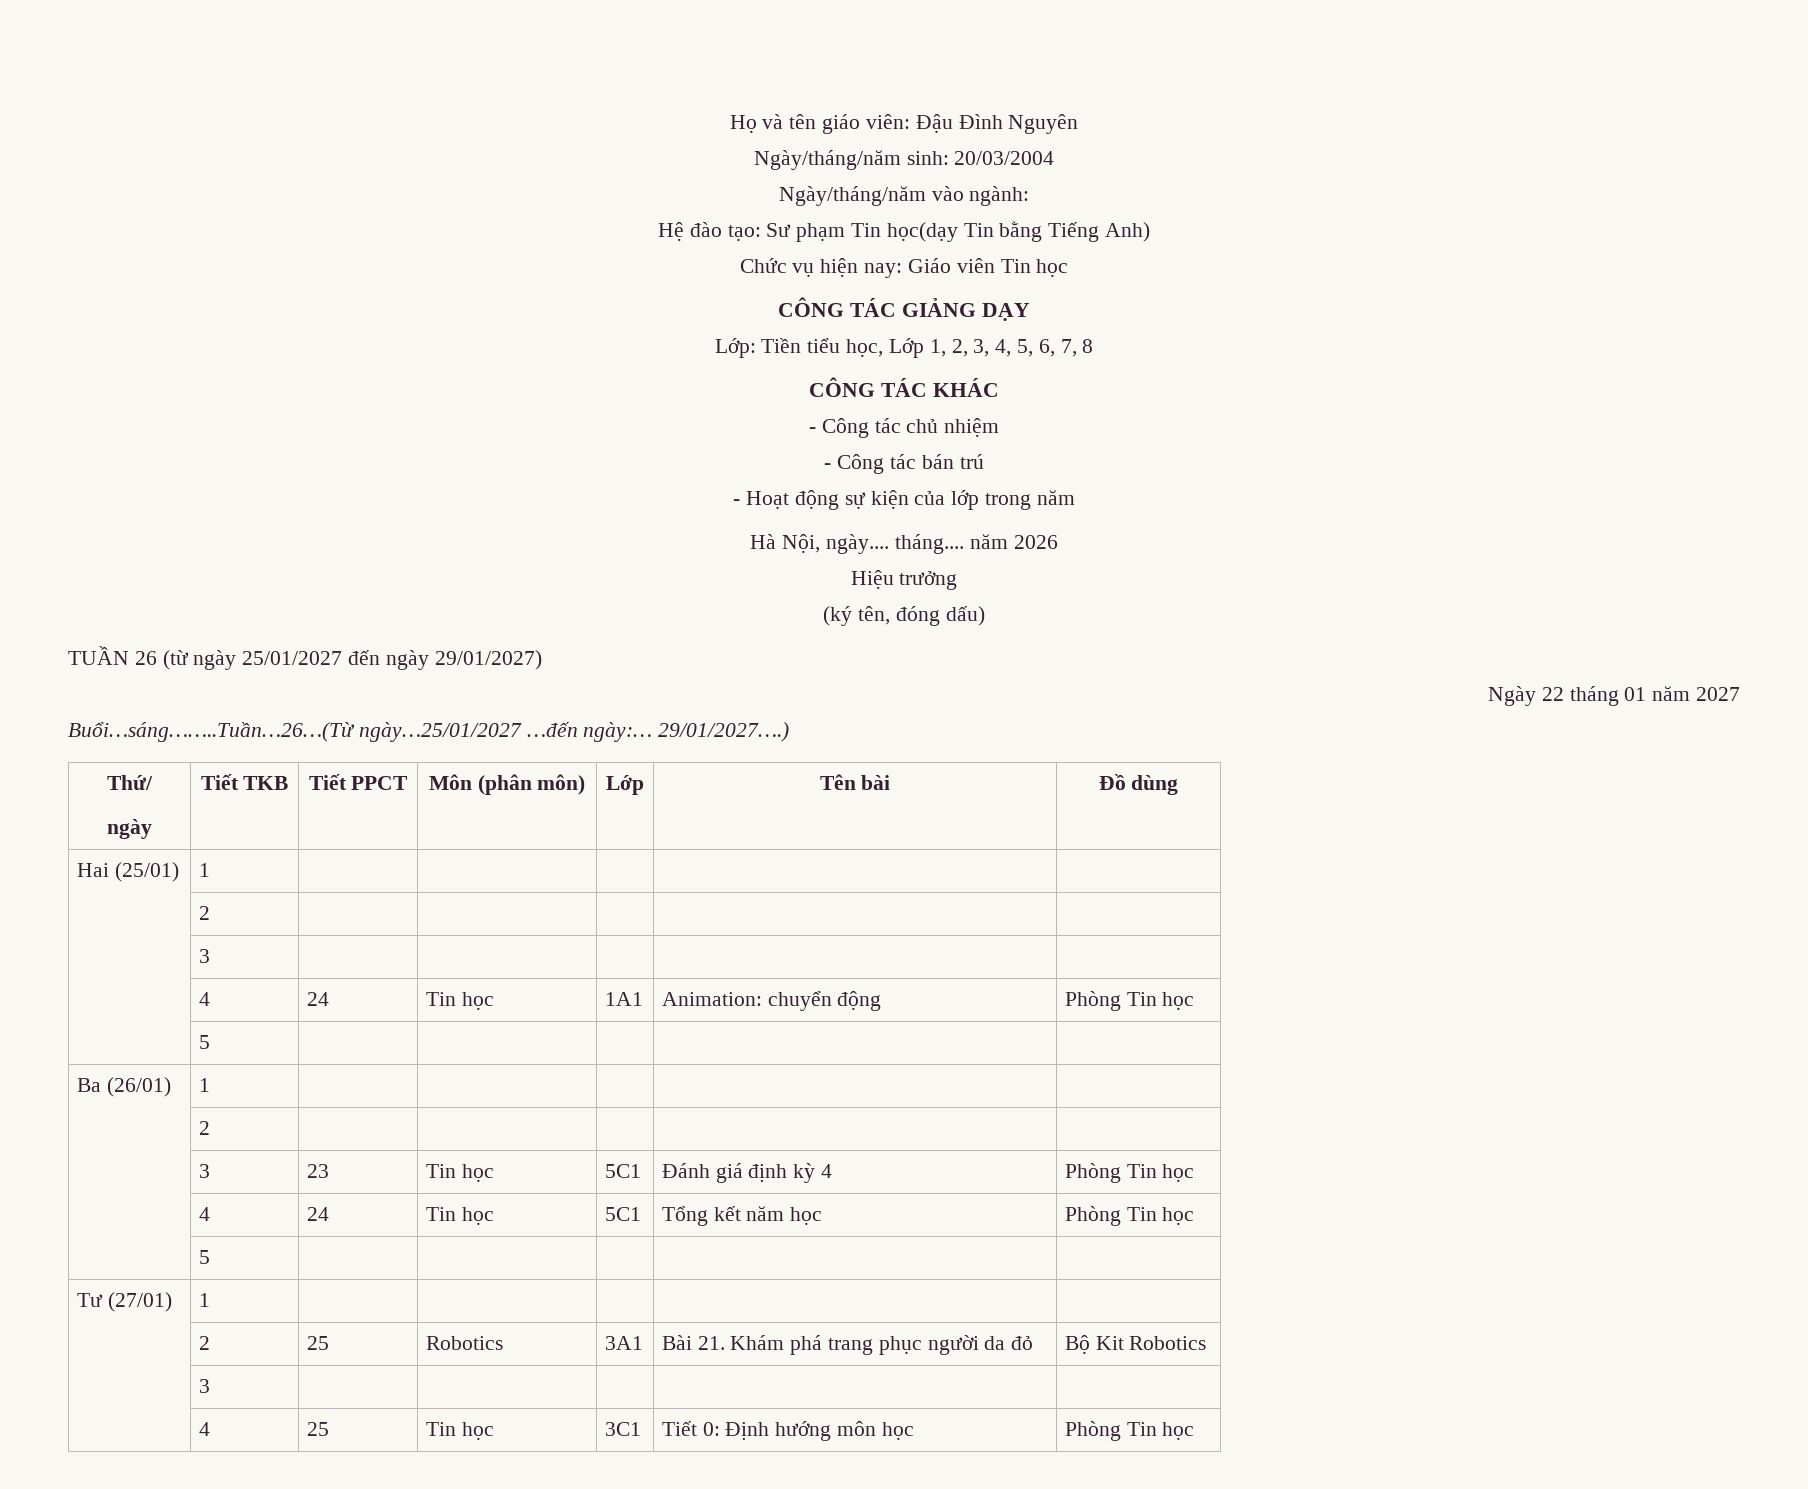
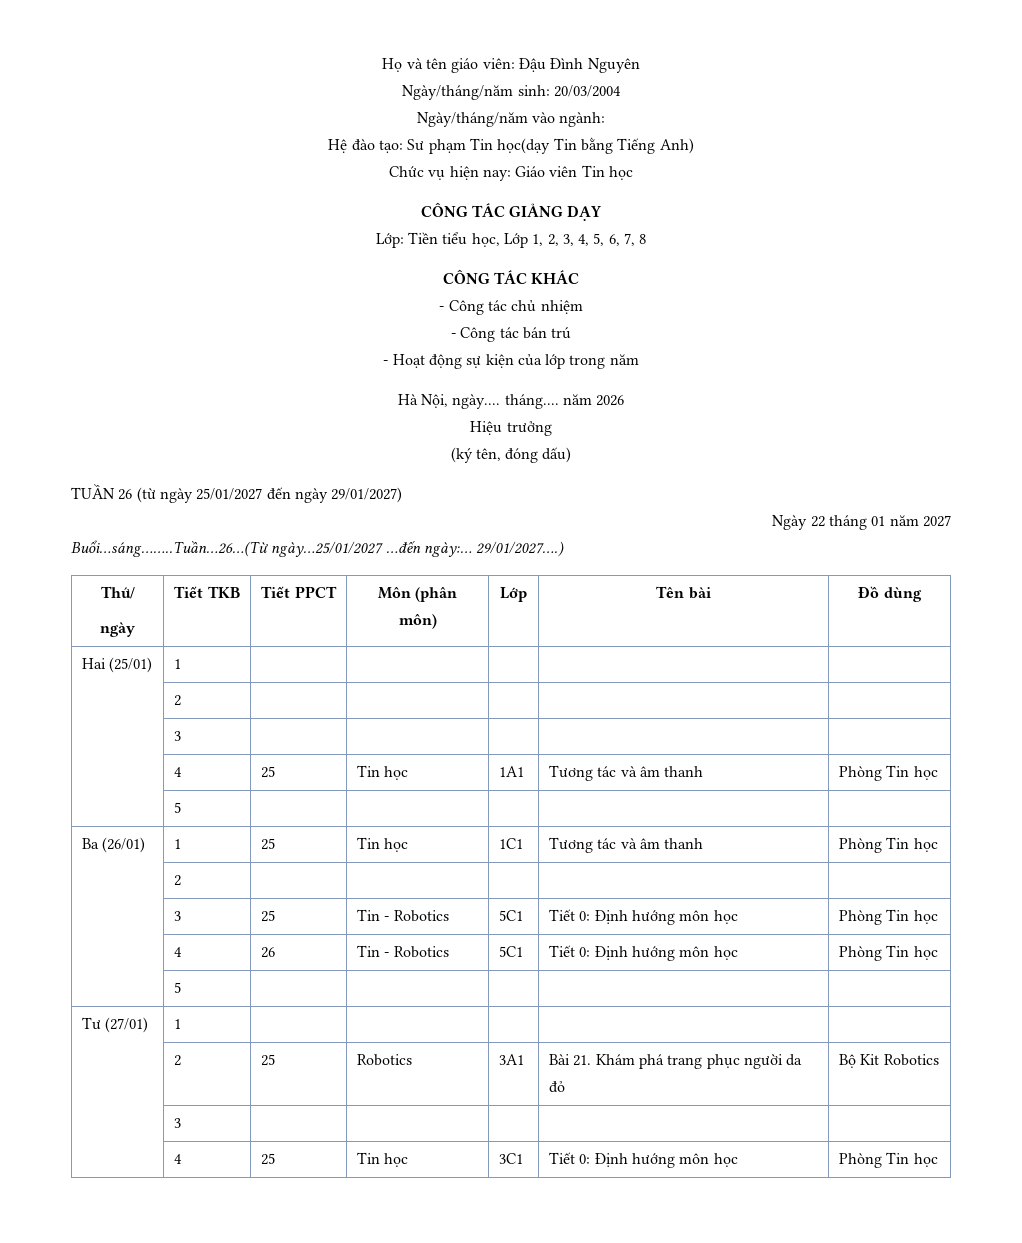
[306,992,329,1006] 24 -> [260,766,275,778] 25
[661,991,882,1011] Animation: chuyển động -> [548,765,704,781] Tương tác và âm thanh
[198,1121,210,1135] [198,1164,210,1178] [306,1164,329,1178] [425,1164,494,1182] [604,1164,641,1178] [661,1163,833,1183] | | | | // | 2 | | | | | // | 3 | 23 | Tin học | 5C1 | Đánh giá định kỳ 4 -> [260,838,275,850] [356,837,409,852] [498,838,523,849] [548,837,704,853] [838,837,938,853] [173,875,181,886] [173,911,181,921] [260,910,275,922] [356,909,449,922] [498,910,523,921] [548,909,738,925] 25 | Tin học | 1C1 | Tương tác và âm thanh | Phòng Tin học // | 2 | | | | | // | 3 | 25 | Tin - Robotics | 5C1 | Tiết 0: Định hướng môn học
[306,1207,329,1221] [425,1207,494,1225] [604,1207,641,1221] [661,1206,785,1226] 24 | Tin học | 5C1 | Tổng kết năm -> [260,947,275,958] [356,945,449,958] [498,946,523,957] [548,945,710,961] 26 | Tin - Robotics | 5C1 | Tiết 0: Định hướng môn

